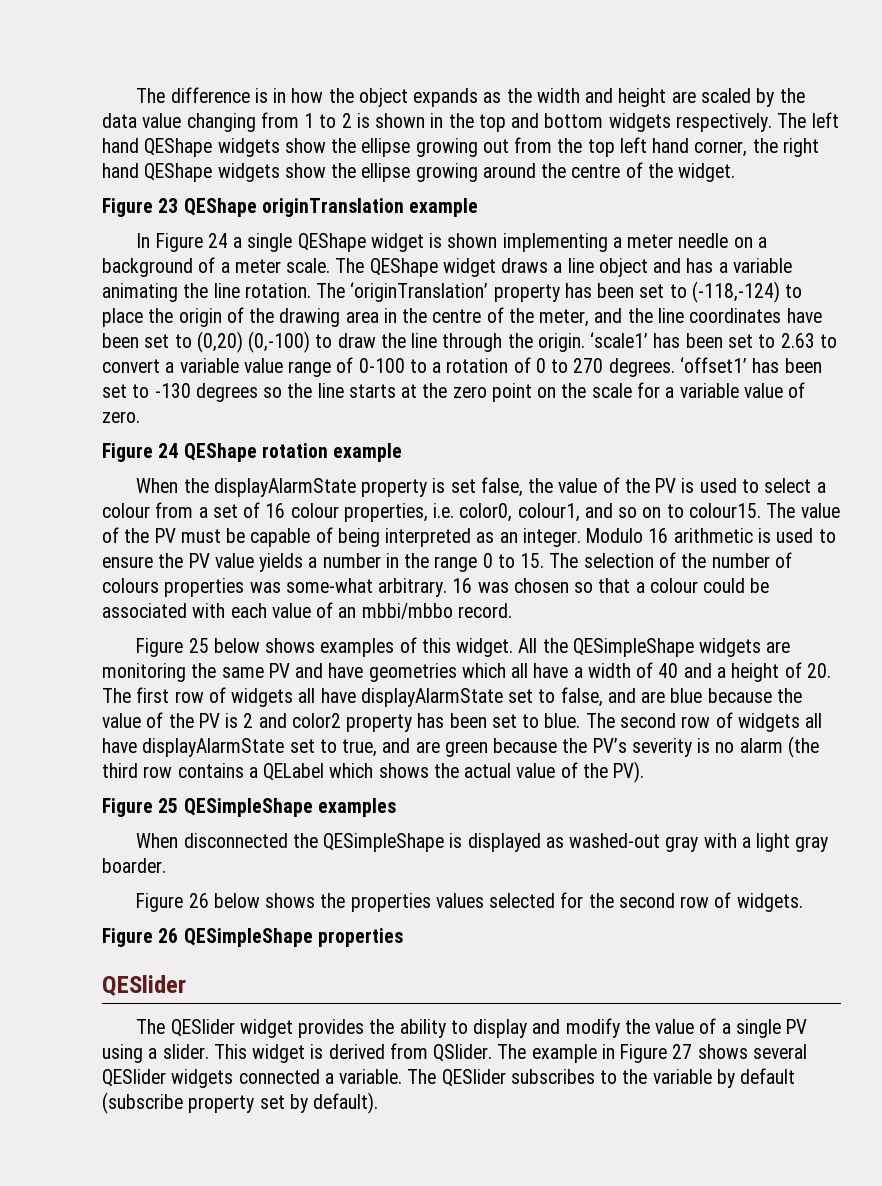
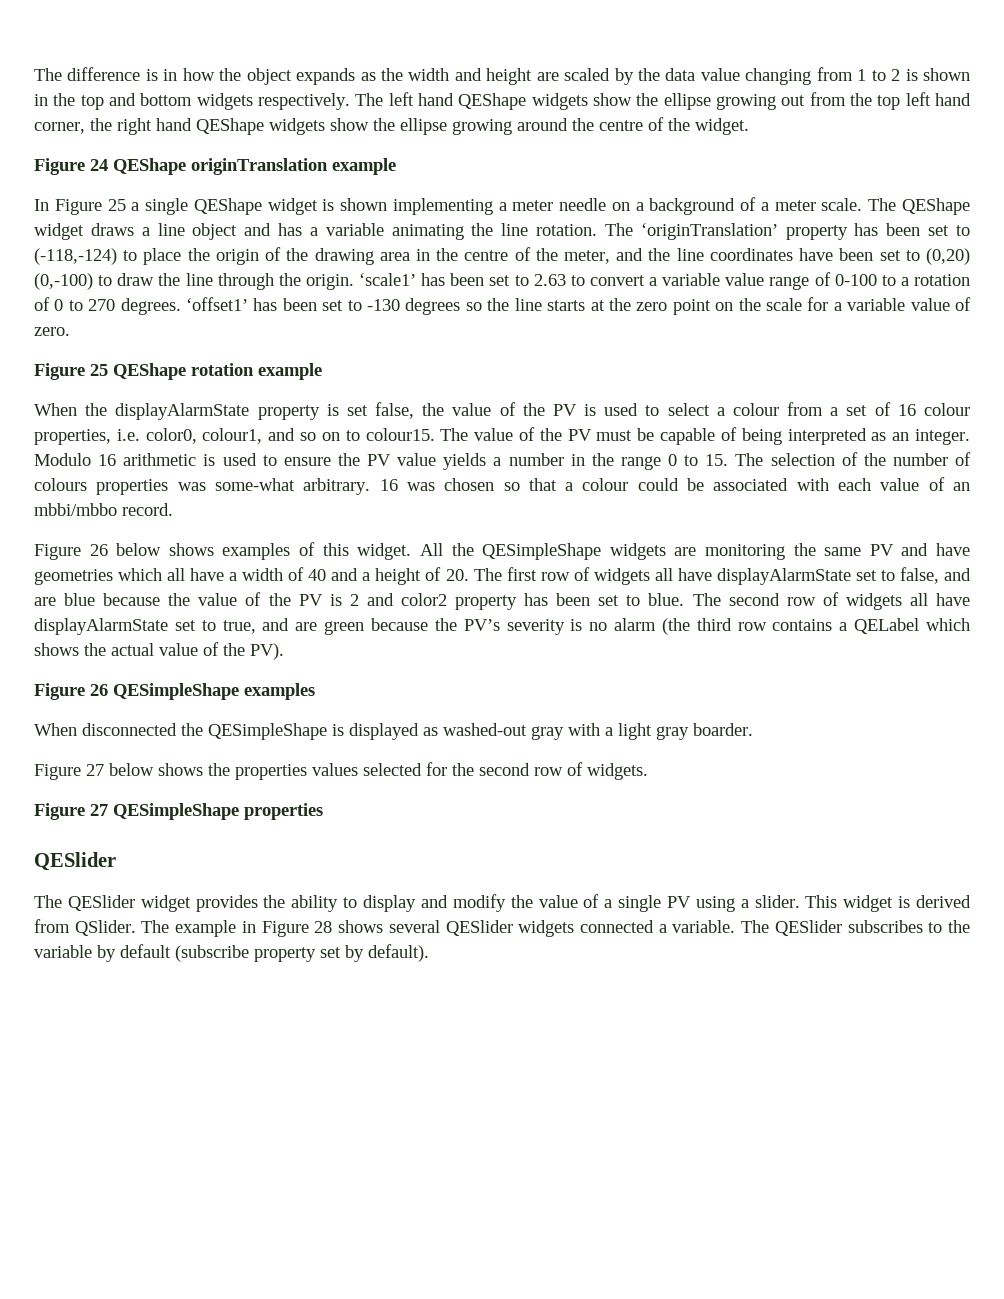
[158,198,179,213] 23 -> [90,159,108,171] 24
[207,233,228,248] 24 -> [107,199,126,211] 25
[158,443,179,458] 24 -> [90,364,108,376] 25
[188,638,209,653] 25 -> [89,544,108,556] 26
[158,798,179,813] 25 -> [90,684,108,696] 26
[188,893,209,908] 26 -> [86,764,104,776] 27
[158,928,179,943] 26 -> [90,804,108,816] 27
[672,1044,693,1059] 27 -> [314,921,333,933] 28

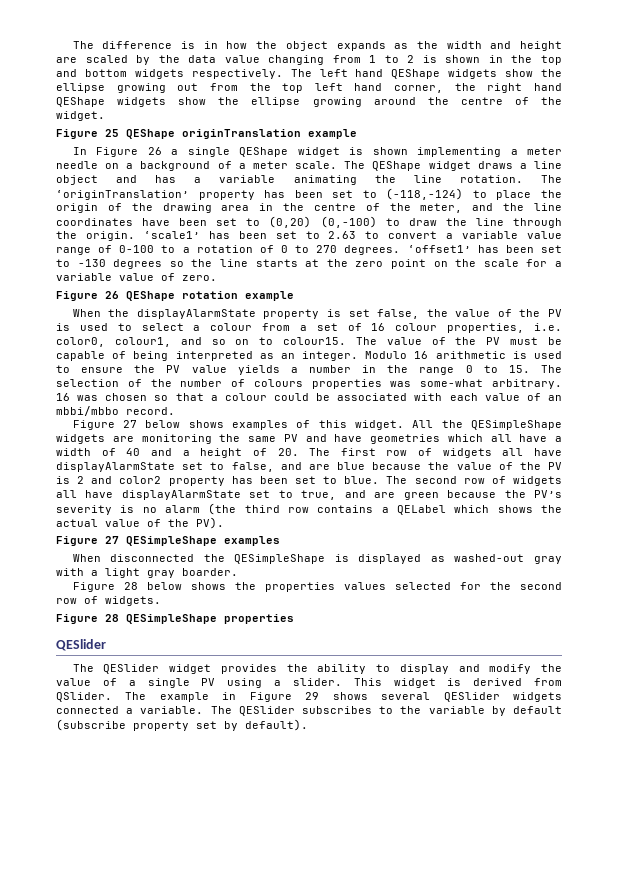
[90,159,108,171] 24 -> [105,129,119,137] 25
[107,199,126,211] 25 -> [147,147,162,155] 26
[90,364,108,376] 25 -> [105,291,119,299] 26
[89,544,108,556] 26 -> [123,420,138,428] 27
[90,684,108,696] 26 -> [105,536,119,544] 27
[86,764,104,776] 27 -> [123,582,138,590] 28
[90,804,108,816] 27 -> [105,614,119,622] 28
[314,921,333,933] 28 -> [305,692,320,700] 29

